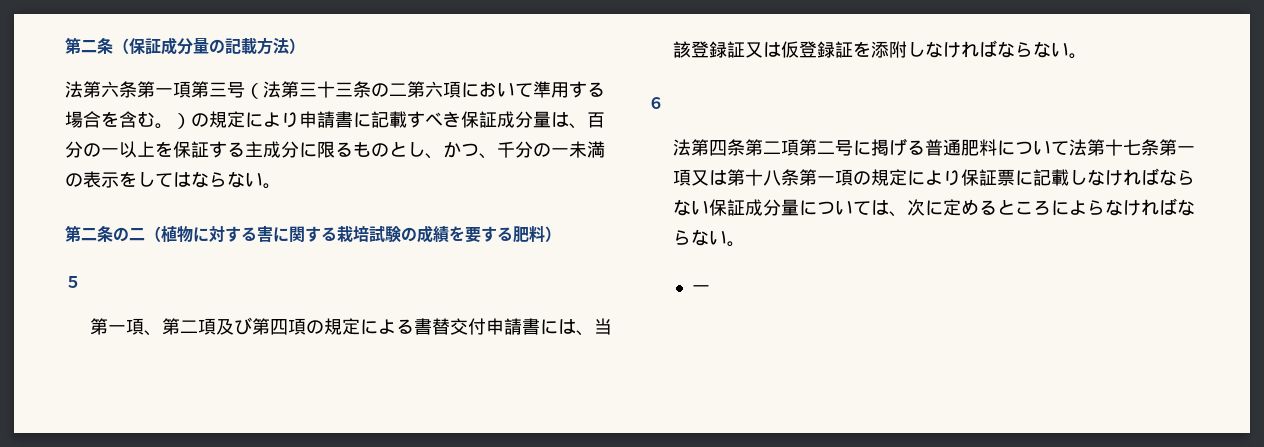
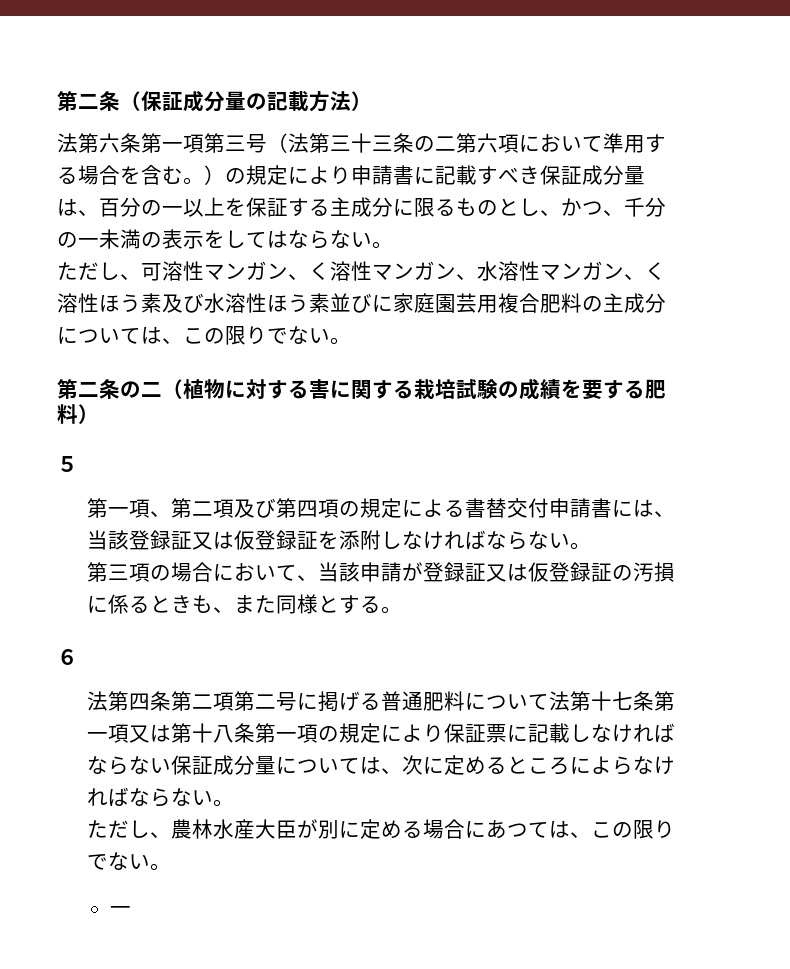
(281, 186) none -> [57,261,666,281] [57,293,666,313] [57,325,351,345] // ただし、可溶性マンガン、く溶性マンガン、水溶性マンガン、く溶性ほう素及び水溶性ほう素並びに家庭園芸用複合肥料の主成分については、この限りでない。
(1087, 56) none -> [86,562,675,582] [86,594,402,614] // 第三項の場合において、当該申請が登録証又は仮登録証の汚損に係るときも、また同様とする。
(745, 244) none -> [86,819,675,839] [86,852,171,871] // ただし、農林水産大臣が別に定める場合にあつては、この限りでない。

